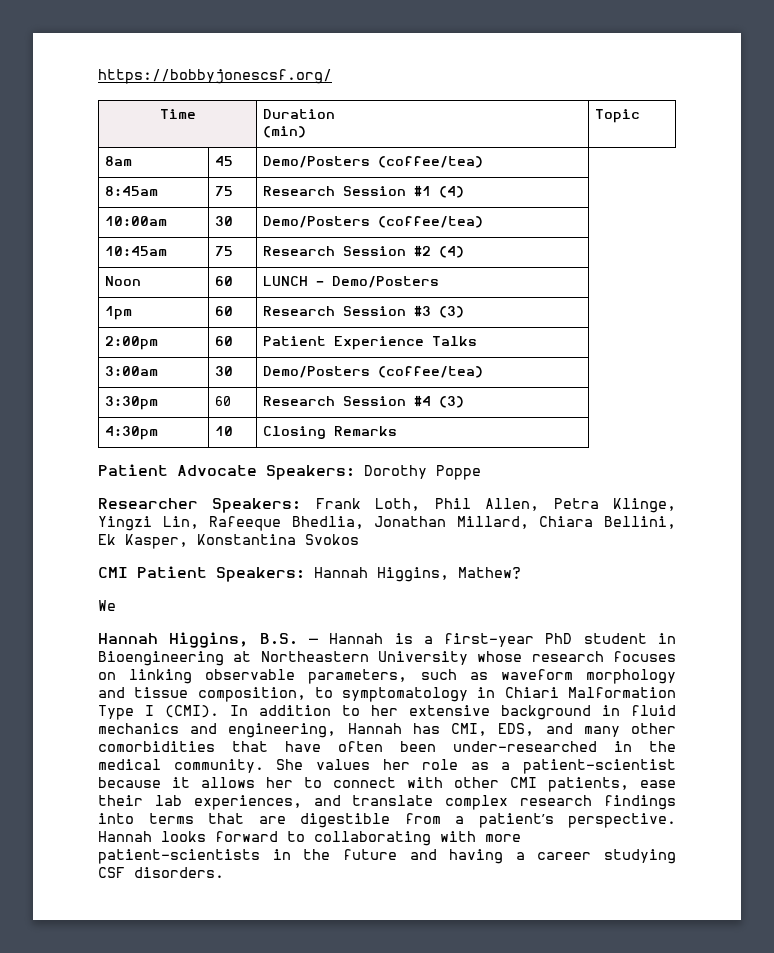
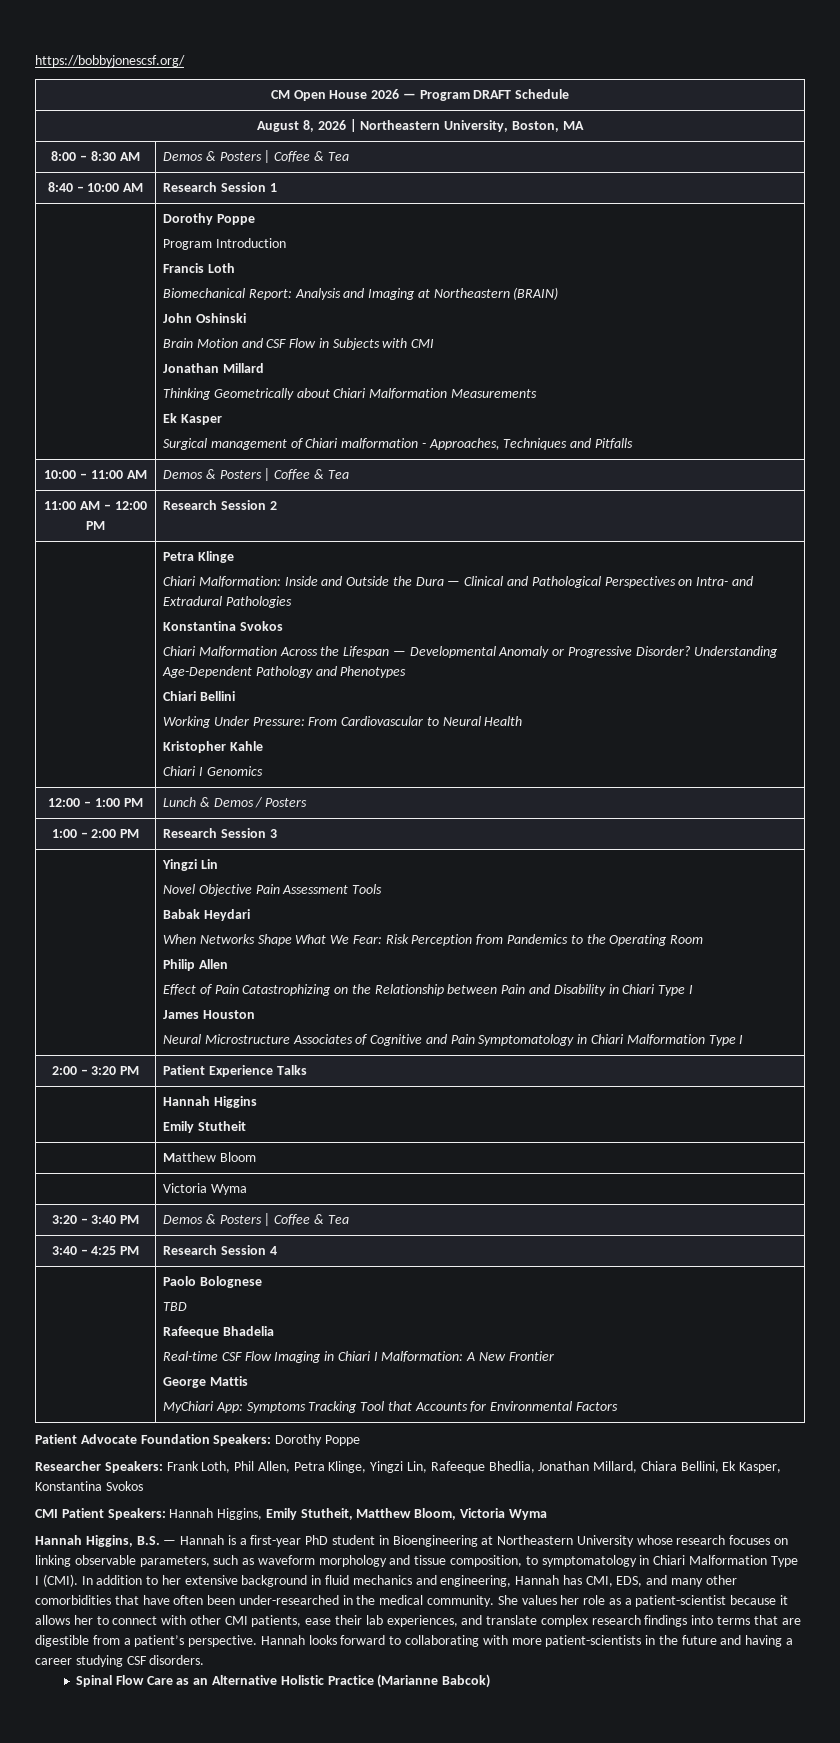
[159,109,196,119] [263,109,336,119] [263,126,307,138] [595,109,641,123] [105,156,133,166] [215,156,234,166] [263,156,484,168] [105,186,159,196] [215,186,234,196] [263,185,465,198] [105,216,168,226] [215,216,234,226] [263,216,484,228] [105,246,168,256] [215,246,234,256] [263,245,465,258] [105,276,142,286] [215,276,234,286] [263,276,440,288] [105,306,133,320] [215,306,234,316] [263,305,465,318] [105,336,159,350] [215,336,234,346] [263,336,478,350] [105,366,159,376] [215,366,234,376] [263,366,484,378] [105,396,159,410] [215,396,232,406] [263,395,465,408] [105,426,159,440] [215,426,234,436] [263,426,398,439] Time | Duration // (min) | Topic // 8am | 45 | Demo/Posters (coffee/tea) // 8:45am | 75 | Research Session #1 (4) // 10:00am | 30 | Demo/Posters (coffee/tea) // 10:45am | 75 | Research Session #2 (4) // Noon | 60 | LUNCH - Demo/Posters // 1pm | 60 | Research Session #3 (3) // 2:00pm | 60 | Patient Experience Talks // 3:00am | 30 | Demo/Posters (coffee/tea) // 3:30pm | 60 | Research Session #4 (3) // 4:30pm | 10 | Closing Remarks -> [270,89,570,101] [257,119,584,132] [51,151,140,161] [162,150,349,163] [47,182,144,192] [162,182,277,192] [162,213,255,225] [162,238,286,250] [162,263,235,273] [162,287,559,300] [162,313,246,323] [162,338,435,350] [162,363,264,373] [162,388,537,400] [162,413,222,425] [162,438,633,450] [44,470,147,479] [162,468,349,481] [44,501,147,510] [86,521,105,530] [162,500,277,510] [162,551,234,563] [162,576,753,588] [162,596,292,608] [162,621,283,631] [162,646,778,658] [161,666,407,678] [162,691,235,701] [162,716,523,728] [162,741,263,753] [162,766,263,776] [48,798,143,807] [162,797,308,808] [51,829,140,838] [162,828,277,838] [161,859,218,871] [162,884,383,896] [162,909,250,921] [162,934,704,946] [162,959,228,971] [162,984,693,996] [162,1010,255,1019] [162,1034,744,1046] [51,1066,140,1075] [162,1065,307,1077] [162,1096,257,1108] [162,1121,246,1133] [162,1152,256,1162] [162,1183,247,1195] [51,1215,140,1224] [162,1213,349,1226] [51,1246,140,1255] [162,1245,277,1255] [162,1276,262,1288] [162,1302,187,1311] [162,1326,274,1338] [162,1351,554,1363] [162,1376,248,1388] [162,1401,618,1413] CM Open House 2026 — Program DRAFT Schedule // August 8, 2026 | Northeastern University, Boston, MA // 8:00 – 8:30 AM | Demos & Posters | Coffee & Tea // 8:40 – 10:00 AM | Research Session 1 // | Dorothy Poppe // Program Introduction // Francis Loth // Biomechanical Report: Analysis and Imaging at Northeastern (BRAIN) // John Oshinski // Brain Motion and CSF Flow in Subjects with CMI // Jonathan Millard // Thinking Geometrically about Chiari Malformation Measurements // Ek Kasper // Surgical management of Chiari malformation - Approaches, Techniques and Pitfalls // 10:00 – 11:00 AM | Demos & Posters | Coffee & Tea // 11:00 AM – 12:00 PM | Research Session 2 // | Petra Klinge // Chiari Malformation: Inside and Outside the Dura — Clinical and Pathological Perspectives on Intra- and Extradural Pathologies // Konstantina Svokos // Chiari Malformation Across the Lifespan — Developmental Anomaly or Progressive Disorder? Understanding Age-Dependent Pathology and Phenotypes // Chiari Bellini // Working Under Pressure: From Cardiovascular to Neural Health // Kristopher Kahle // Chiari I Genomics // 12:00 – 1:00 PM | Lunch & Demos / Posters // 1:00 – 2:00 PM | Research Session 3 // | Yingzi Lin // Novel Objective Pain Assessment Tools // Babak Heydari // When Networks Shape What We Fear: Risk Perception from Pandemics to the Operating Room // Philip Allen // Effect of Pain Catastrophizing on the Relationship between Pain and Disability in Chiari Type I // James Houston // Neural Microstructure Associates of Cognitive and Pain Symptomatology in Chiari Malformation Type I // 2:00 – 3:20 PM | Patient Experience Talks // | Hannah Higgins // Emily Stutheit // | Matthew Bloom // | Victoria Wyma // 3:20 – 3:40 PM | Demos & Posters | Coffee & Tea // 3:40 – 4:25 PM | Research Session 4 // | Paolo Bolognese // TBD // Rafeeque Bhadelia // Real-time CSF Flow Imaging in Chiari I Malformation: A New Frontier // George Mattis // MyChiari App: Symptoms Tracking Tool that Accounts for Environmental Factors
(257, 470) none -> [140,1434,210,1444] Foundation
[458,567,521,579] [98,600,116,611] Mathew? // We -> [265,1508,547,1520] Emily Stutheit, Matthew Bloom, Victoria Wyma
(224, 872) none -> [76,1674,491,1688] // Spinal Flow Care as an Alternative Holistic Practice (Marianne Babcok)

